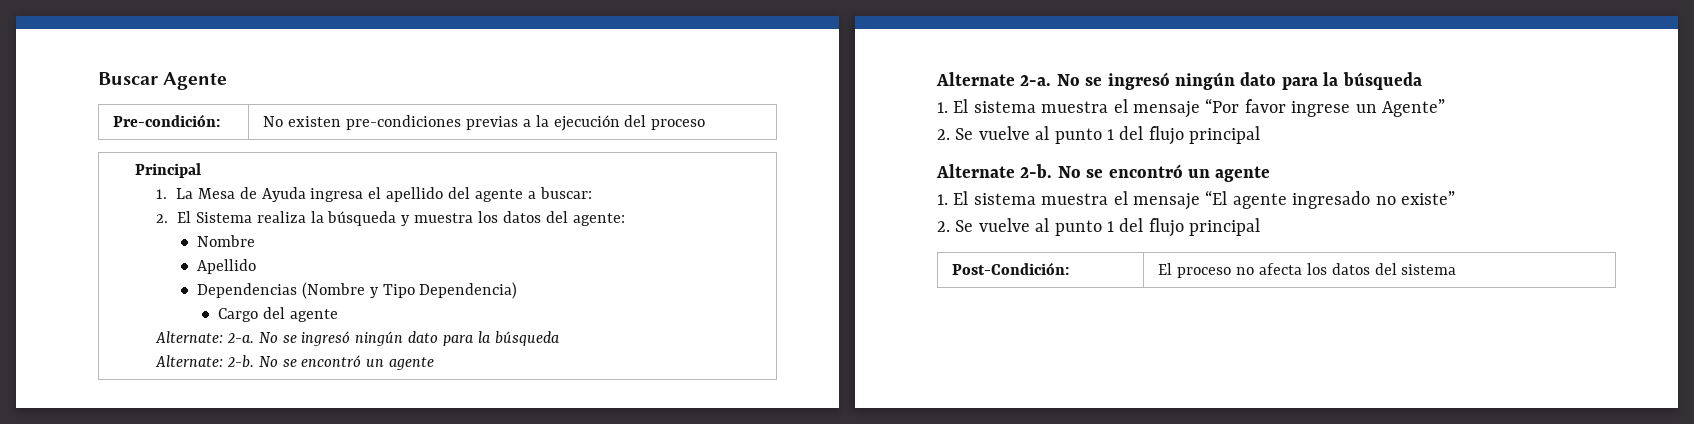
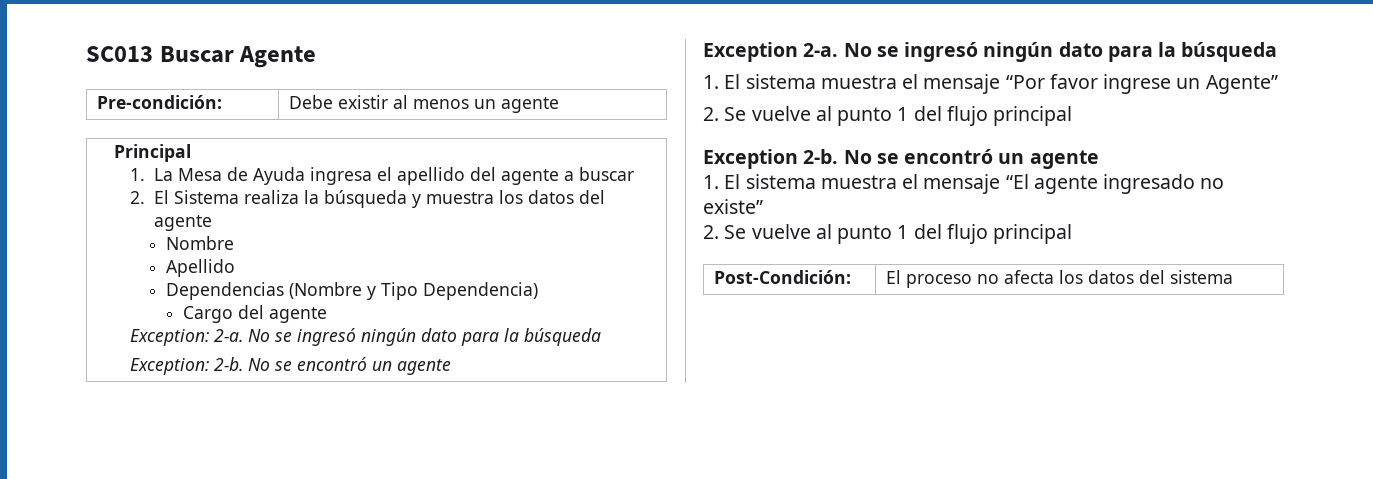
(98, 78) none -> [86,46,153,62] SC013
[263,115,706,131] No existen pre-condiciones previas a la ejecución del proceso -> [288,95,559,113] Debe existir al menos un agente
[539,187,592,199] buscar: -> [578,167,634,181] buscar
[572,213,625,226] agente: -> [153,215,212,231] agente
[154,331,560,346] [154,355,435,370] [936,72,1015,86] Alternate: 2-a. No se ingresó ningún dato para la búsqueda // Alternate: 2-b. No se encontró un agente // Alternate -> [130,328,602,346] [130,357,452,375] [703,42,798,62] Exception: 2-a. No se ingresó ningún dato para la búsqueda // Exception: 2-b. No se encontró un agente // Exception
[936,164,1015,178] Alternate -> [703,149,798,169] Exception

